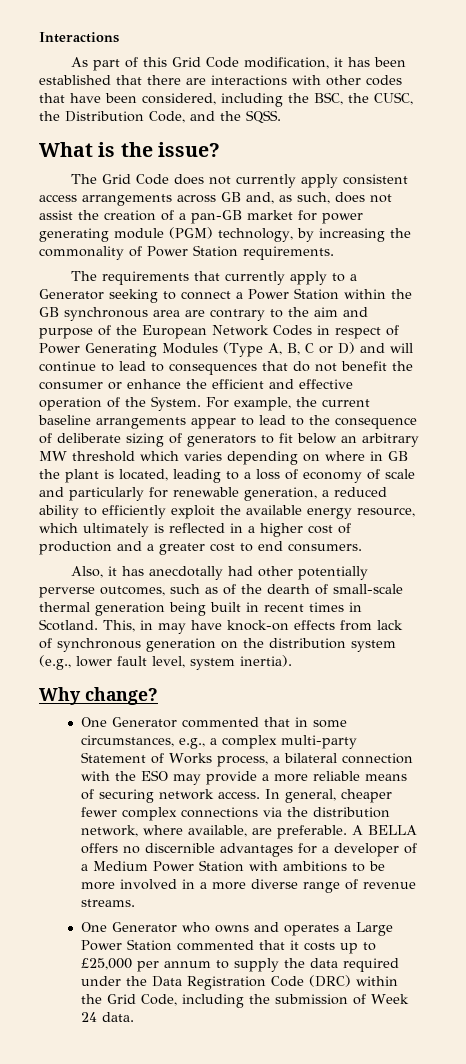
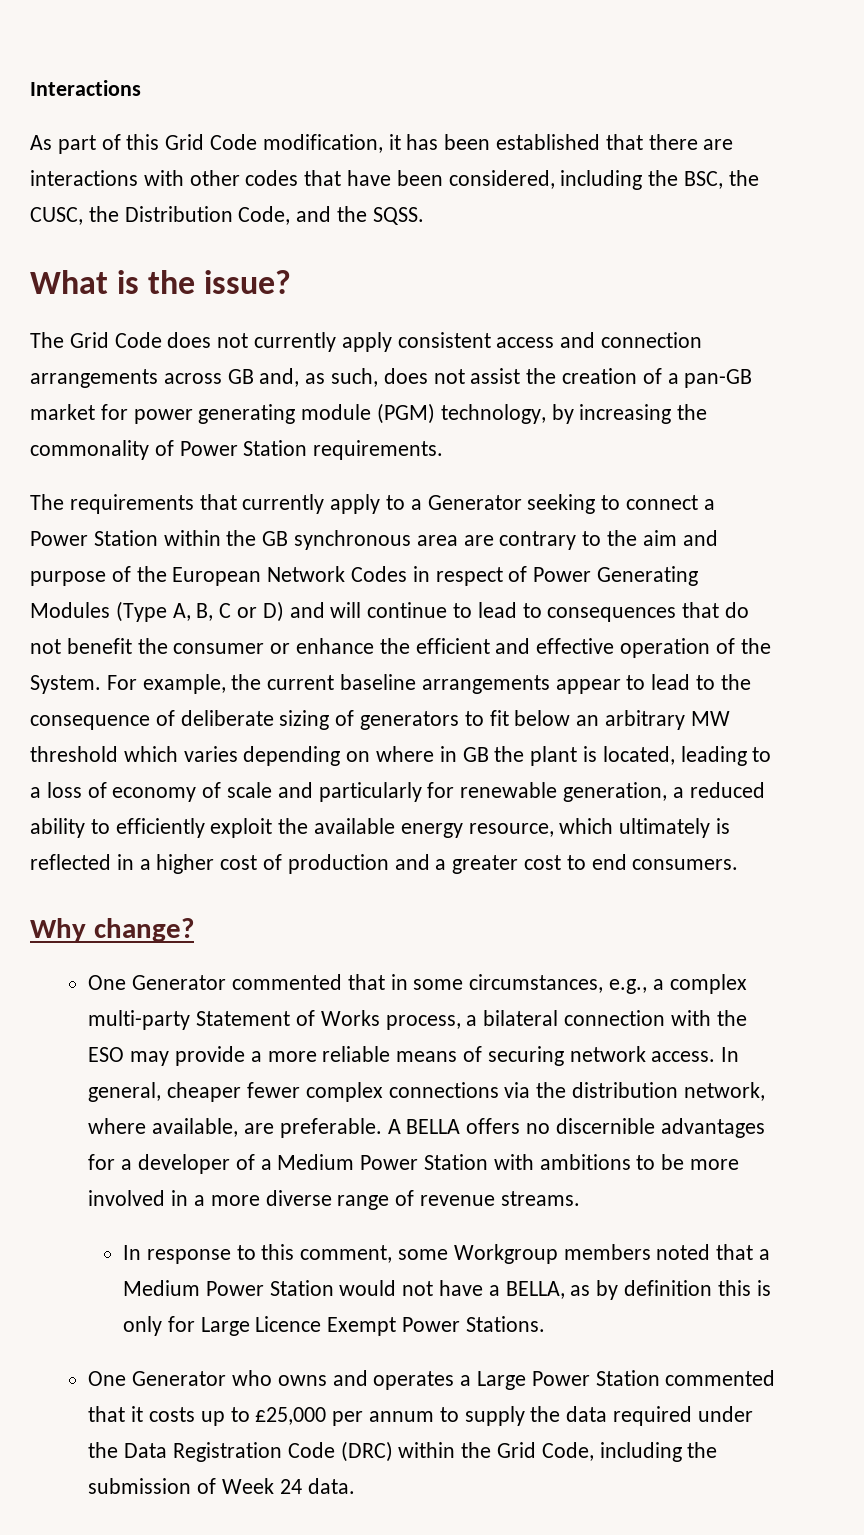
(77, 198) none -> [560,332,703,348] and connection
[70,566,368,580] [39,584,403,598] [39,602,362,616] [39,619,403,634] [39,638,396,652] [39,655,292,670] // Also, it has anecdotally had other potentially perverse outcomes, such as of the dearth of small-scale thermal generation being built in recent times in Scotland. This, in may have knock-on effects from lack of synchronous generation on the distribution system (e.g., lower fault level, system inertia). -> (739, 864) none
(136, 903) none -> [123,1244,771,1264] [123,1280,771,1300] [123,1316,545,1336] // In response to this comment, some Workgroup members noted that a Medium Power Station would not have a BELLA, as by definition this is only for Large Licence Exempt Power Stations.

